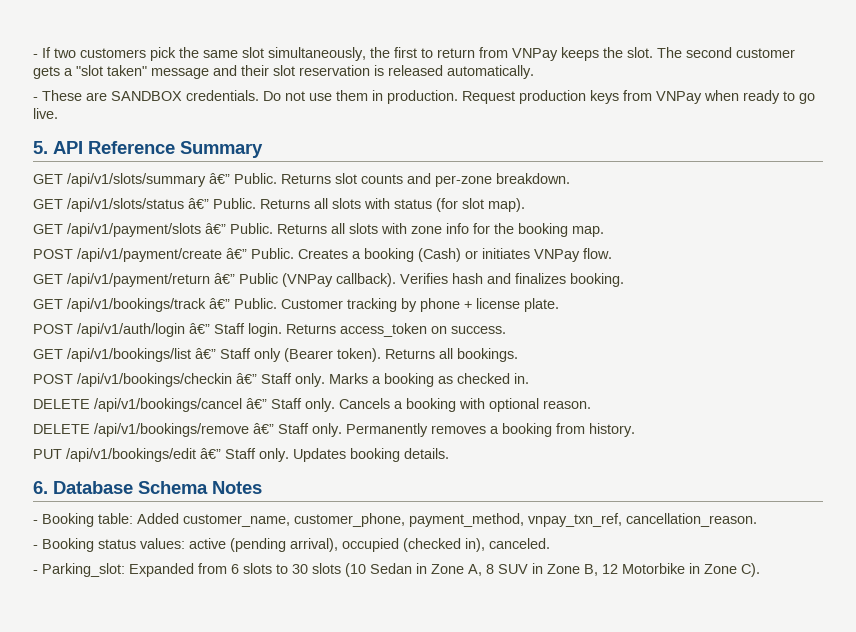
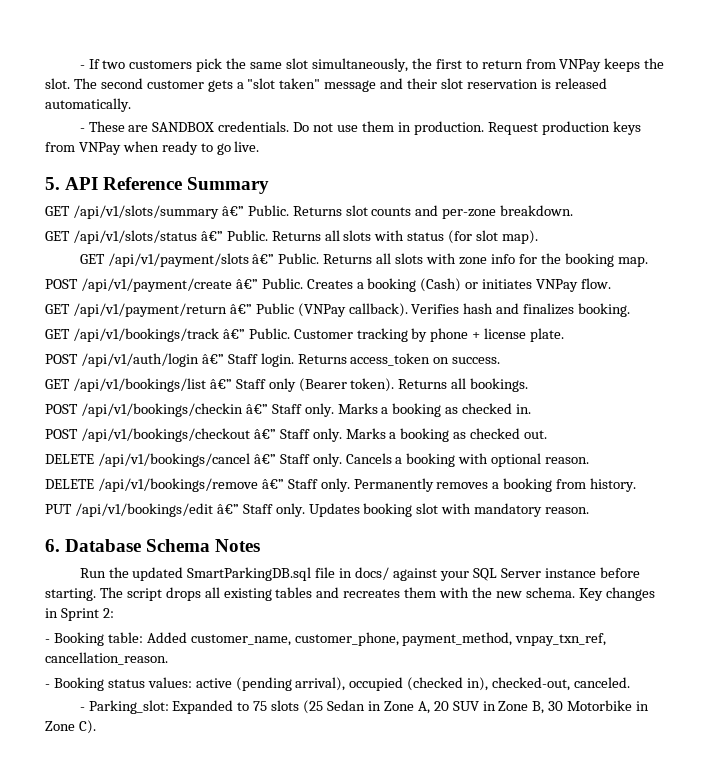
(529, 378) none -> [45,428,548,442] // POST /api/v1/bookings/checkout â€” Staff only. Marks a booking as checked out.
[404,448,449,459] details. -> [416,503,590,517] slot with mandatory reason.
(262, 487) none -> [79,567,640,581] [45,587,655,601] [45,608,114,621] // Run the updated SmartParkingDB.sql file in docs/ against your SQL Server instance before starting. The script drops all existing tables and recreates them with the new schema. Key changes in Sprint 2:
(485, 545) none -> [492,677,571,691] checked-out,
[198,563,366,577] from 6 slots to 30 slots (10 -> [237,700,324,714] to 75 slots (25
[486,564,494,574] 8 -> [433,701,449,711] 20
[602,564,618,574] 12 -> [548,701,564,711] 30

